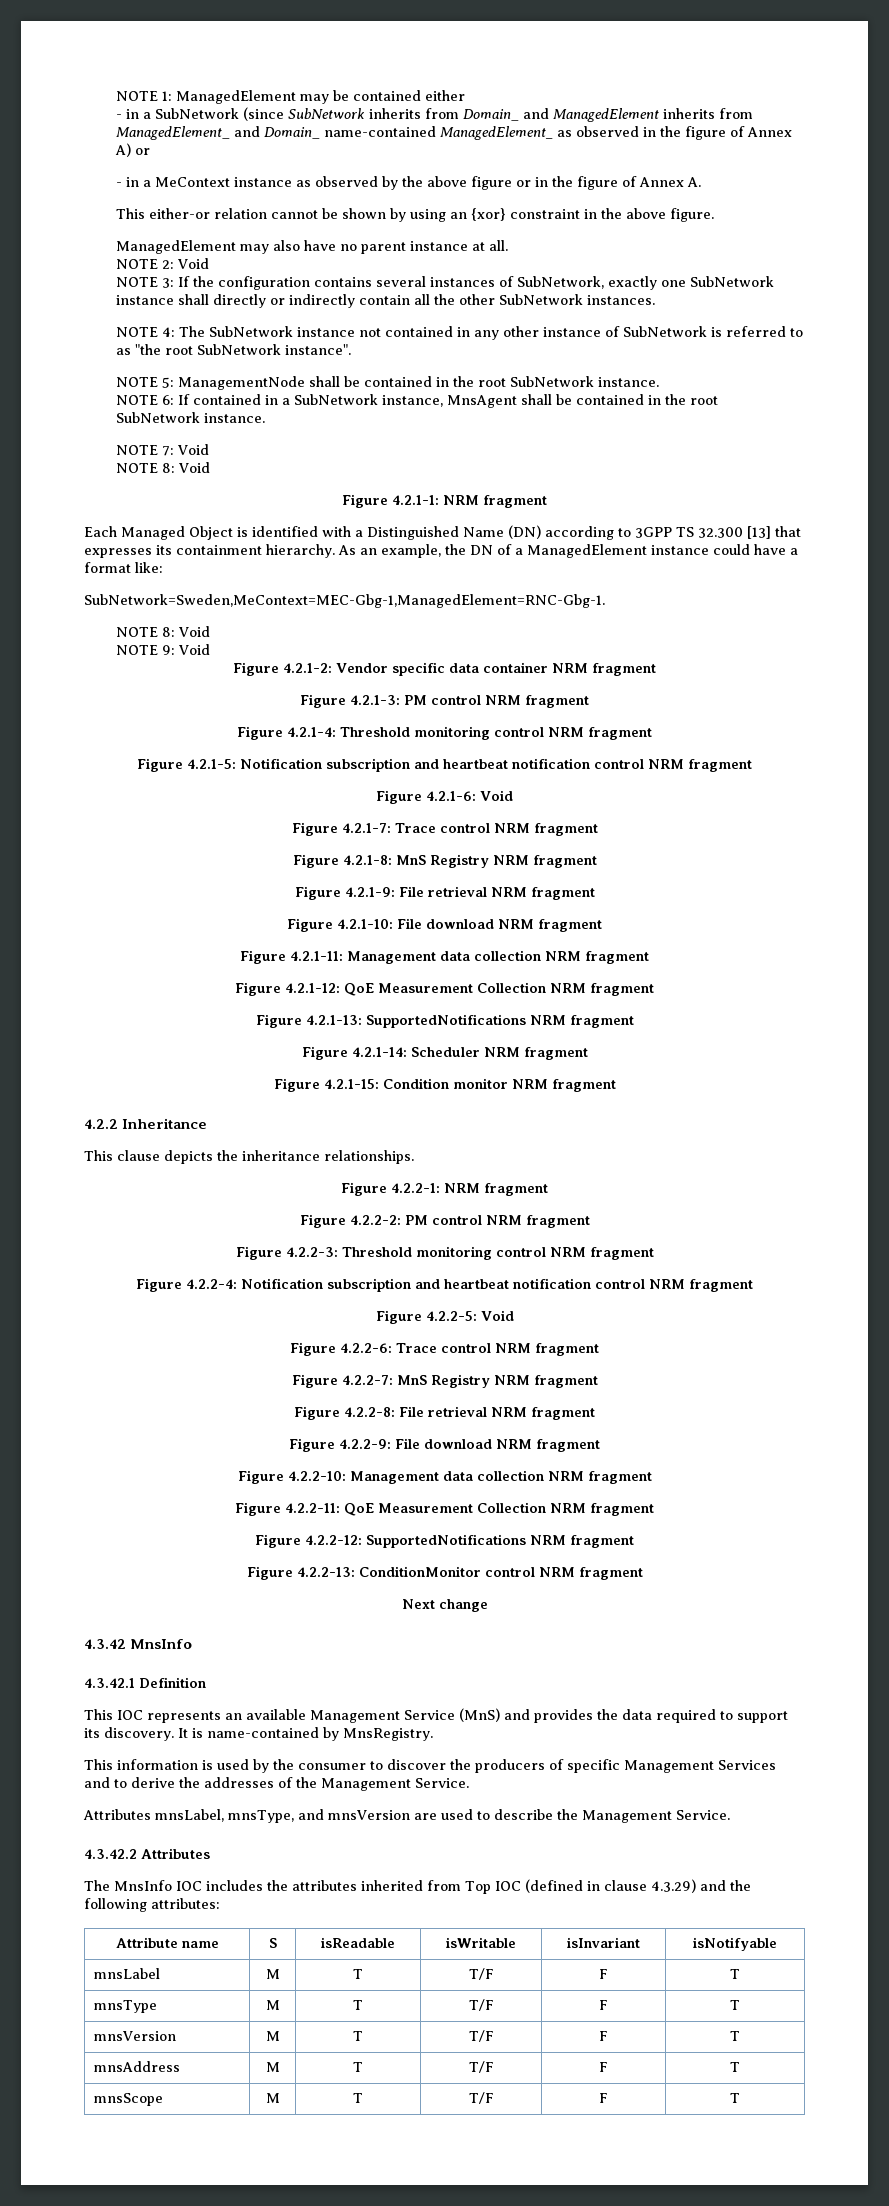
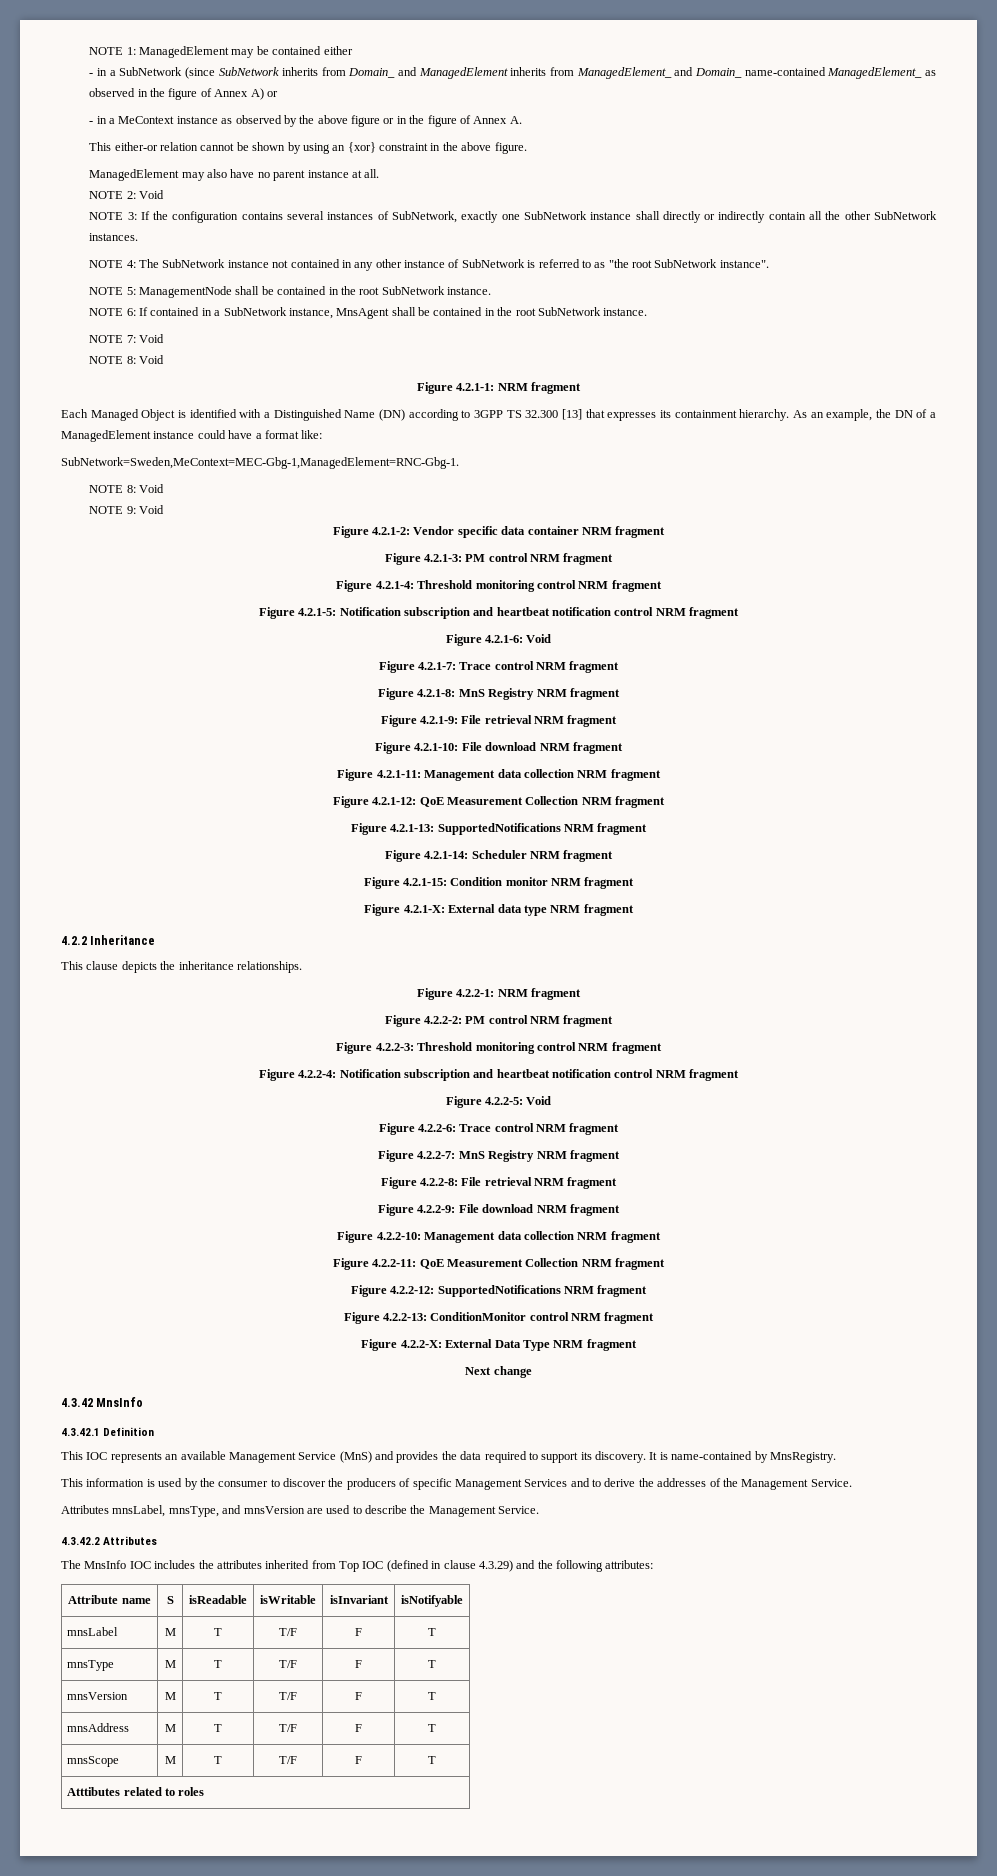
(616, 1085) none -> [364,904,634,916] // Figure 4.2.1-X: External data type NRM fragment
(643, 1573) none -> [361,1339,637,1351] // Figure 4.2.2-X: External Data Type NRM fragment
(740, 2098) none -> [67,1787,205,1796] // Atttibutes related to roles

